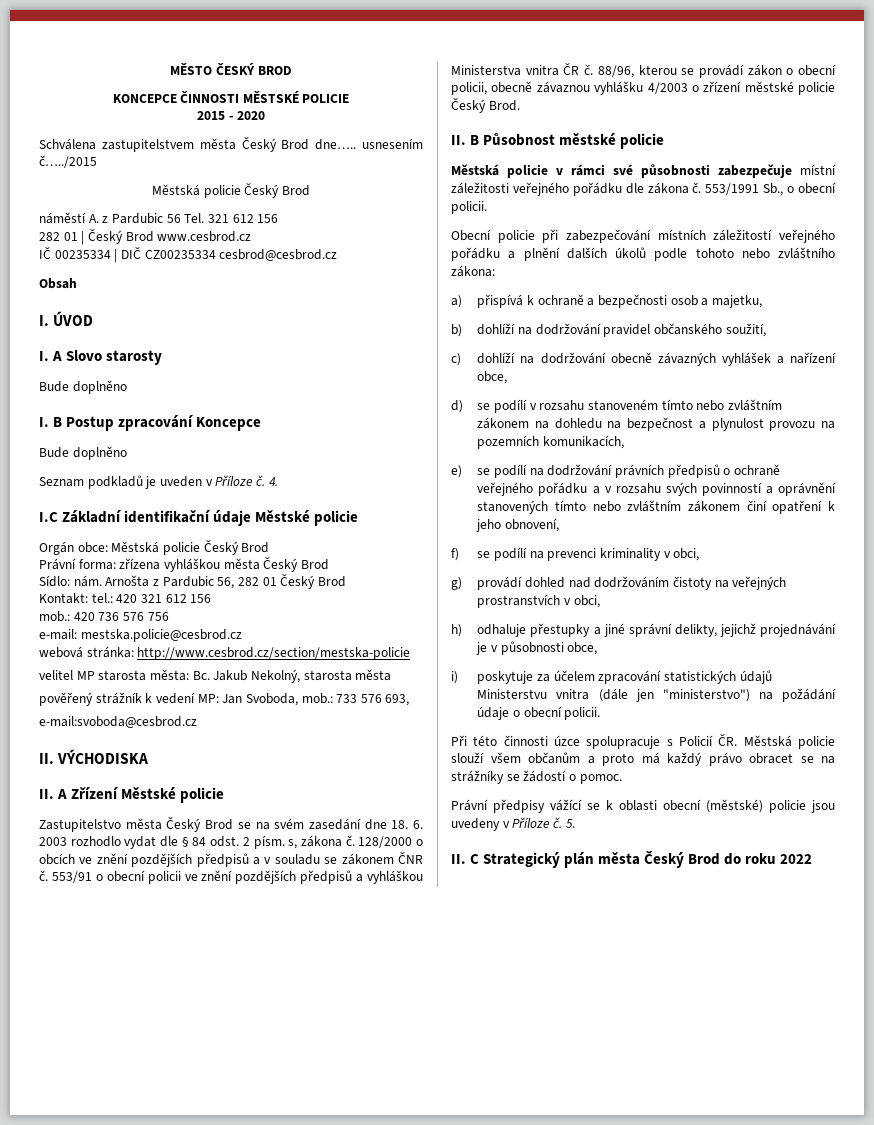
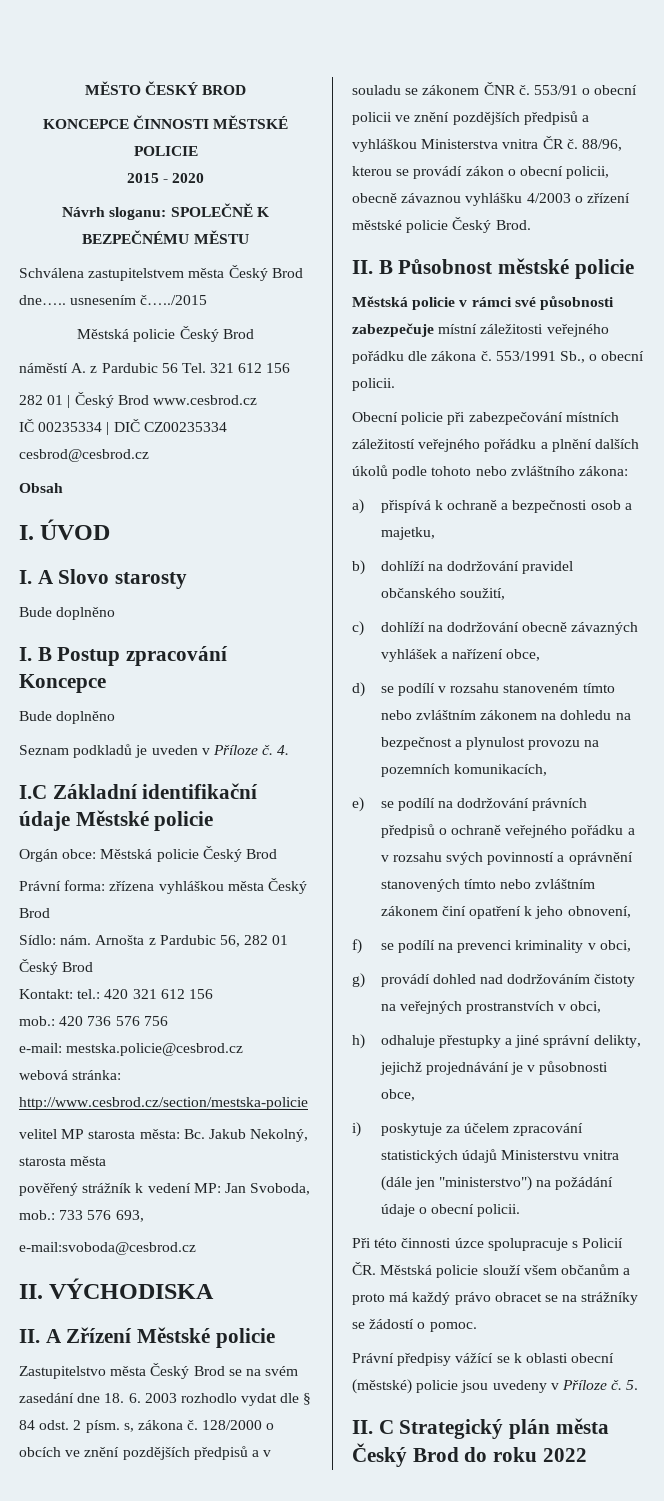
(265, 115) none -> [62,203,269,220] [82,230,249,244] // Návrh sloganu: SPOLEČNĚ K BEZPEČNÉMU MĚSTU

